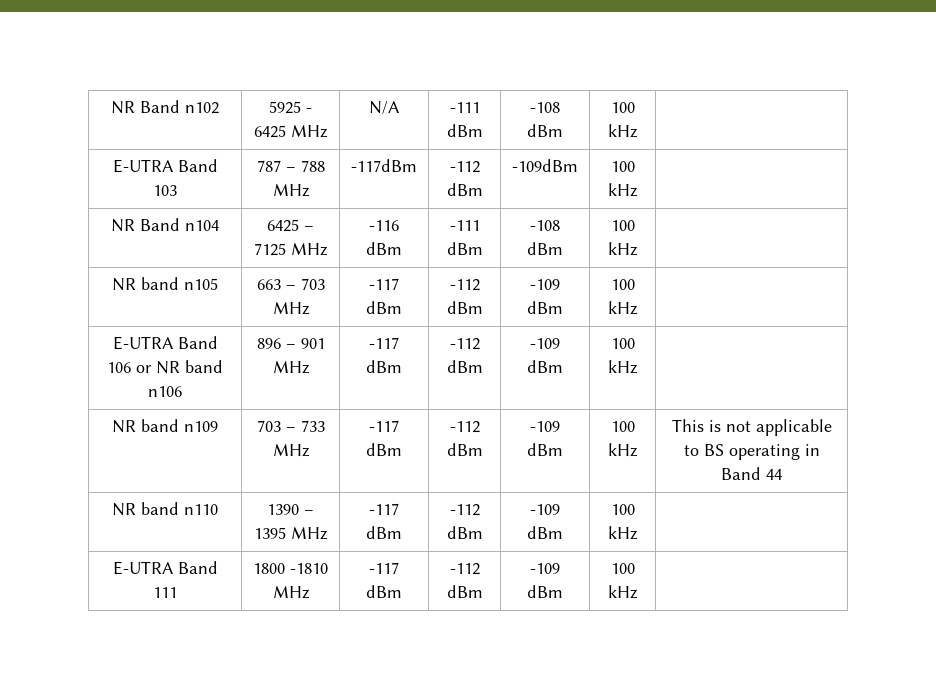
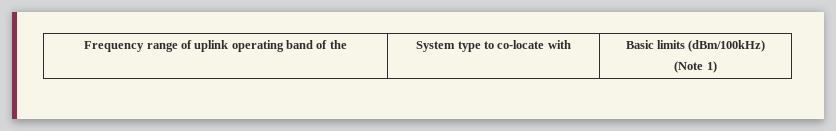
[111,100,219,114] [269,101,312,114] [254,125,328,138] [369,101,400,114] [449,102,480,113] [446,124,483,137] [530,102,560,113] [527,124,563,137] [610,102,635,113] [608,124,638,138] [112,159,218,173] [153,185,177,196] [256,160,325,172] [272,184,310,197] [351,159,417,172] [449,161,480,173] [446,183,483,196] [512,159,578,172] [610,161,635,172] [608,183,638,197] [111,218,219,232] [267,219,314,232] [254,243,328,256] [369,220,399,231] [366,242,402,255] [449,220,480,231] [446,242,483,255] [530,220,560,231] [527,242,563,255] [610,220,635,231] [608,242,638,256] [112,277,218,291] [256,278,325,290] [272,302,310,315] [369,278,399,290] [366,301,402,314] [449,279,480,291] [446,301,483,314] [530,279,560,290] [527,301,563,314] [610,279,635,290] [608,301,638,315] [112,336,218,350] [107,360,223,374] [148,386,182,397] [256,338,325,349] [272,361,310,374] [369,337,399,349] [366,360,402,373] [449,338,480,350] [446,360,483,373] [530,338,560,349] [527,360,563,373] [610,338,635,349] [608,360,638,374] [112,419,218,433] [256,420,325,432] [272,444,310,457] [369,420,399,432] [366,443,402,456] [449,421,480,433] [446,443,483,456] [530,421,560,432] [527,443,563,456] [610,421,635,432] [608,443,638,457] [671,419,832,436] [683,444,820,460] [721,467,782,480] [112,502,218,516] [267,504,314,515] [254,527,328,540] [369,503,399,515] [366,526,402,539] [449,504,480,516] [446,526,483,539] [530,504,560,515] [527,526,563,539] [610,504,635,515] [608,526,638,540] [112,561,218,575] [153,587,177,598] [253,563,328,574] [272,586,310,599] [369,562,399,574] [366,585,402,598] [449,563,480,575] [446,585,483,598] [530,563,560,574] [527,585,563,598] [610,563,635,574] [608,585,638,599] NR Band n102 | 5925 - 6425 MHz | N/A | -111 dBm | -108 dBm | 100 kHz | // E-UTRA Band 103 | 787 – 788 MHz | -117dBm | -112 dBm | -109dBm | 100 kHz | // NR Band n104 | 6425 – 7125 MHz | -116 dBm | -111 dBm | -108 dBm | 100 kHz | // NR band n105 | 663 – 703 MHz | -117 dBm | -112 dBm | -109 dBm | 100 kHz | // E-UTRA Band 106 or NR band n106 | 896 – 901 MHz | -117 dBm | -112 dBm | -109 dBm | 100 kHz | // NR band n109 | 703 – 733 MHz | -117 dBm | -112 dBm | -109 dBm | 100 kHz | This is not applicable to BS operating in Band 44 // NR band n110 | 1390 – 1395 MHz | -117 dBm | -112 dBm | -109 dBm | 100 kHz | // E-UTRA Band 111 | 1800 -1810 MHz | -117 dBm | -112 dBm | -109 dBm | 100 kHz | -> [84,40,347,52] [416,40,571,52] [625,40,766,52] [674,61,717,73] Frequency range of uplink operating band of the | System type to co-locate with | Basic limits (dBm/100kHz) // (Note 1)

